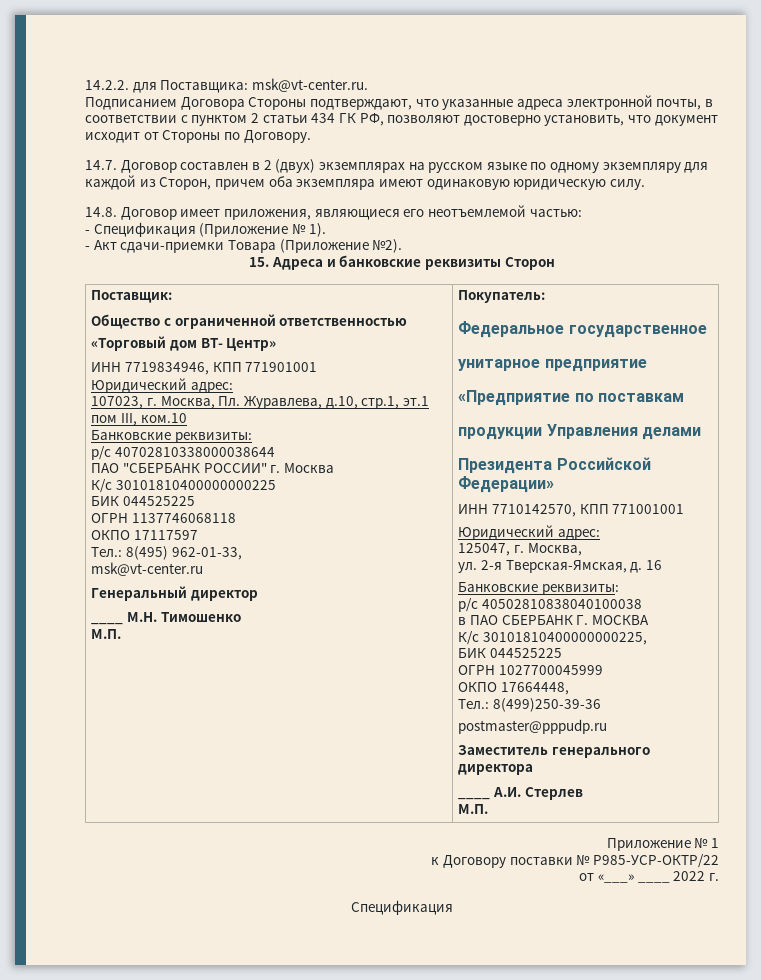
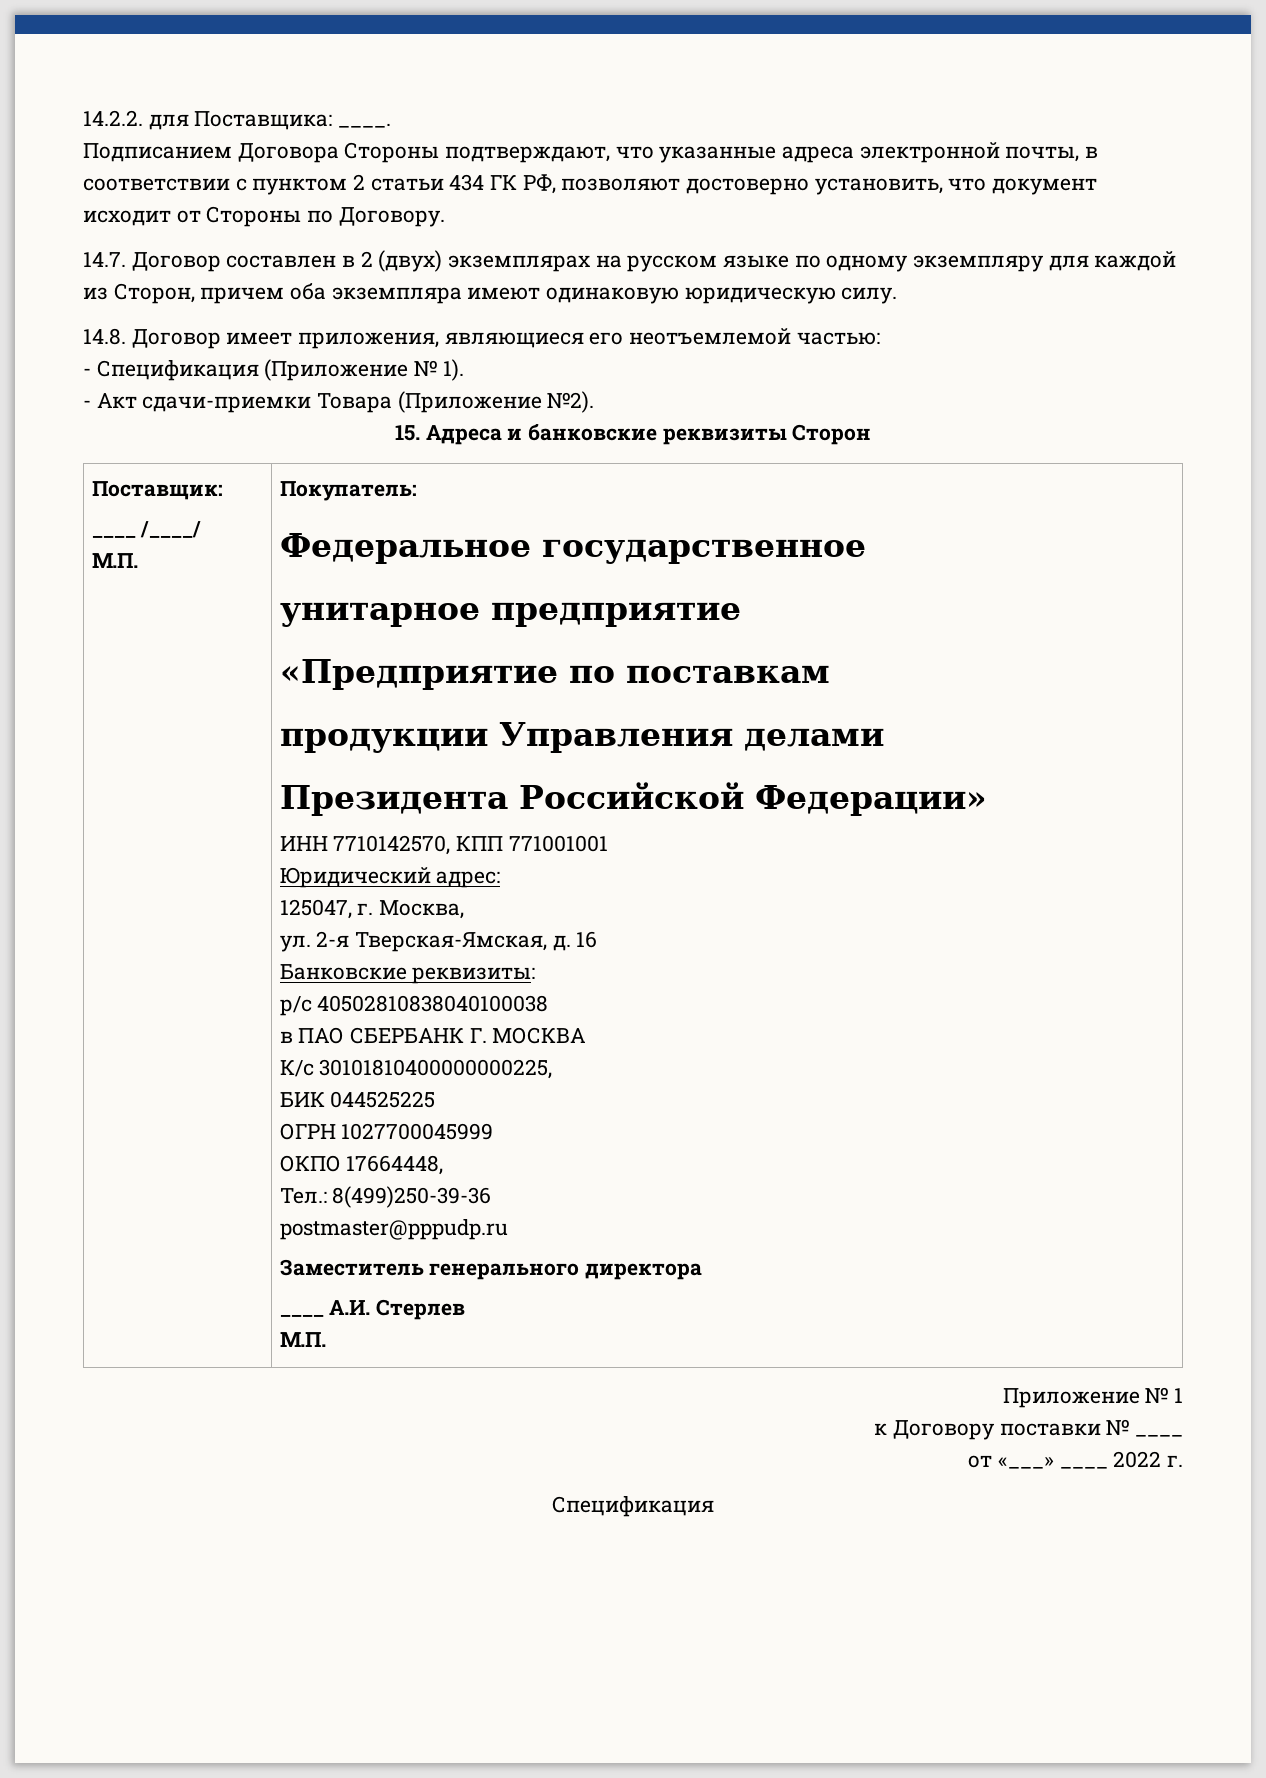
[251,78,368,92] msk@vt-center.ru. -> [338,123,392,128] ____.
[91,314,408,329] [91,336,277,351] [91,362,318,375] [91,378,234,393] [91,396,429,409] [91,413,187,426] [91,430,253,443] [91,446,276,460] [91,463,335,473] [91,479,277,493] [91,496,196,506] [91,513,237,523] [91,530,199,540] [91,546,242,560] [91,562,204,576] [91,586,259,601] [91,622,124,625] [127,612,241,622] // Общество с ограниченной ответственностью // «Торговый дом ВТ- Центр» // ИНН 7719834946, КПП 771901001 // Юридический адрес: // 107023, г. Москва, Пл. Журавлева, д.10, стр.1, эт.1 пом III, ком.10 // Банковские реквизиты: // р/с 40702810338000038644 // ПАО "СБЕРБАНК РОССИИ" г. Москва // К/с 30101810400000000225 // БИК 044525225 // ОГРН 1137746068118 // ОКПО 17117597 // Тел.: 8(495) 962-01-33, // msk@vt-center.ru // Генеральный директор // ____ М.Н. Тимошенко -> [91,521,202,538] // ____ /____/
[593,854,719,868] Р985-УСР-ОКТР/22 -> [1135,1435,1183,1437] ____

